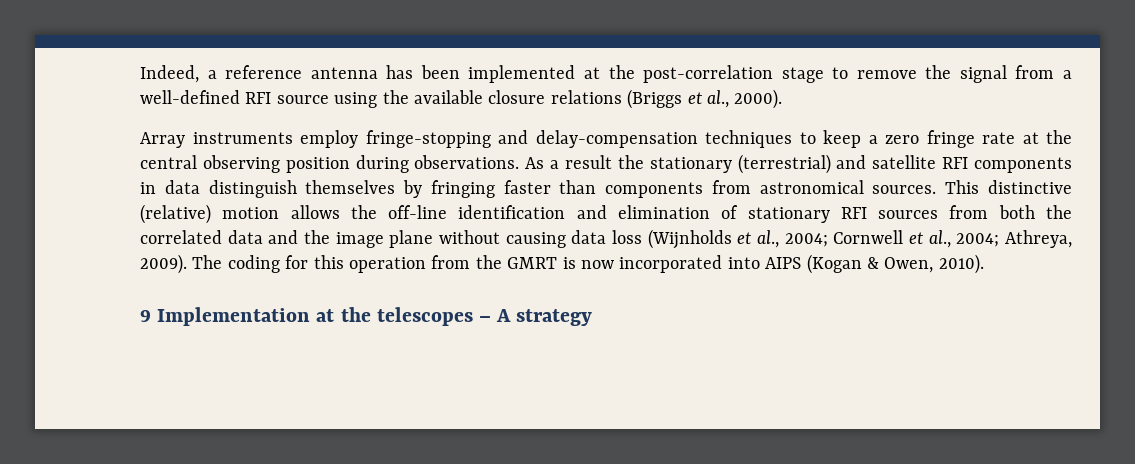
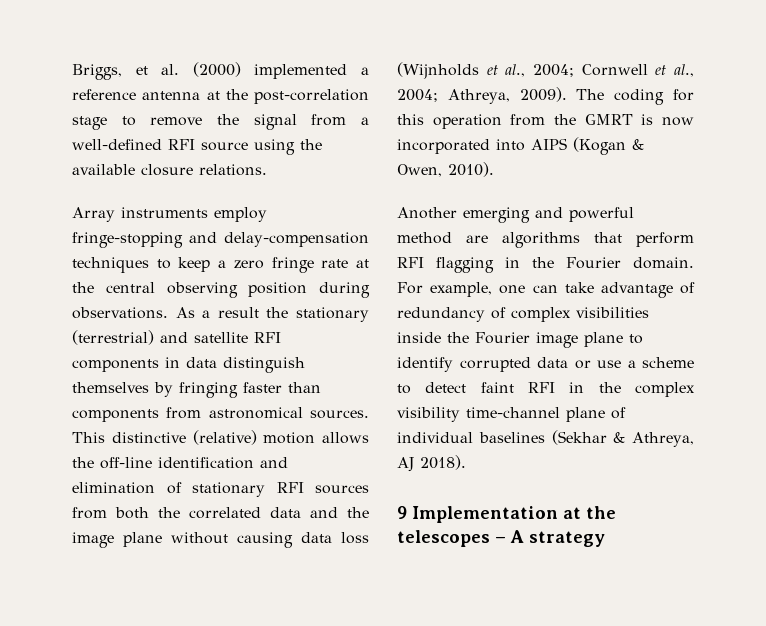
[140,65,576,83] Indeed, a reference antenna has been implemented -> [72,62,369,80] [72,89,201,100] Briggs, et al. (2000) implemented a reference antenna
[550,89,783,109] relations (Briggs et al., 2000). -> [199,164,267,176] relations.
(984, 264) none -> [397,207,634,223] [397,232,694,248] [397,257,694,273] [397,282,695,298] [397,307,649,322] [397,332,643,348] [397,357,694,372] [397,382,695,397] [397,407,626,422] [397,430,694,447] [397,455,466,472] // Another emerging and powerful method are algorithms that perform RFI flagging in the Fourier domain. For example, one can take advantage of redundancy of complex visibilities inside the Fourier image plane to identify corrupted data or use a scheme to detect faint RFI in the complex visibility time-channel plane of individual baselines (Sekhar & Athreya, AJ 2018).

